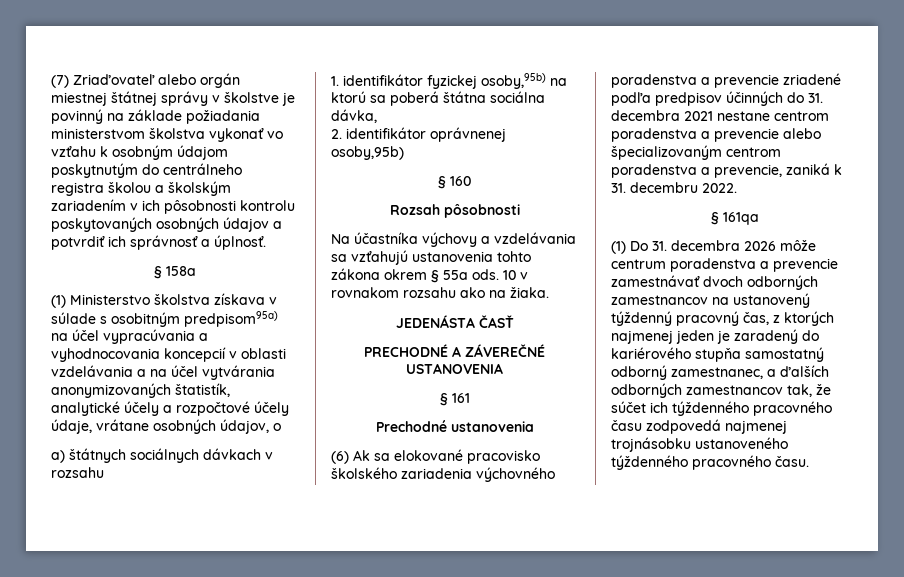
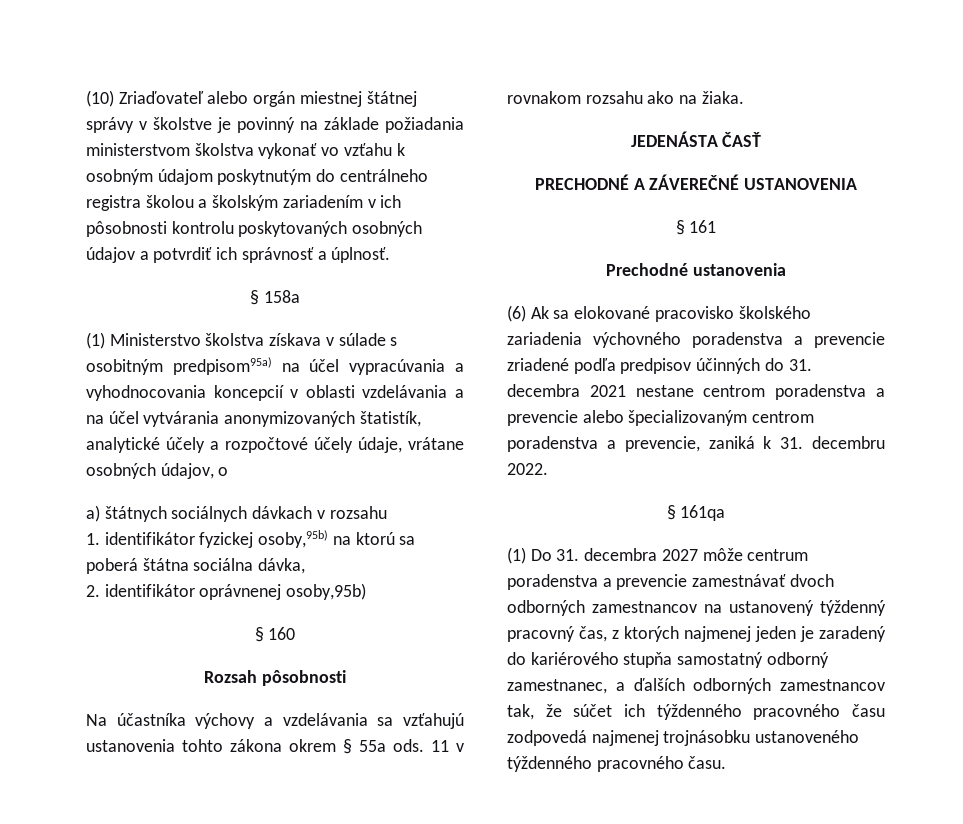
[51,75,69,88] (7) -> [86,90,114,107] (10)
[503,270,516,280] 10 -> [431,740,449,752] 11
[744,241,776,251] 2026 -> [661,549,698,561] 2027

